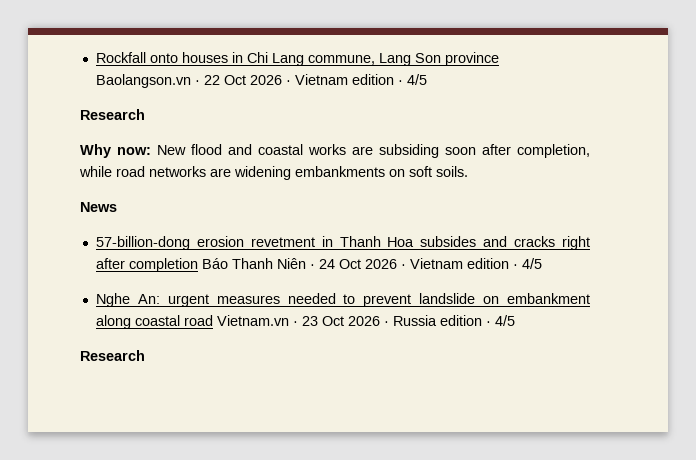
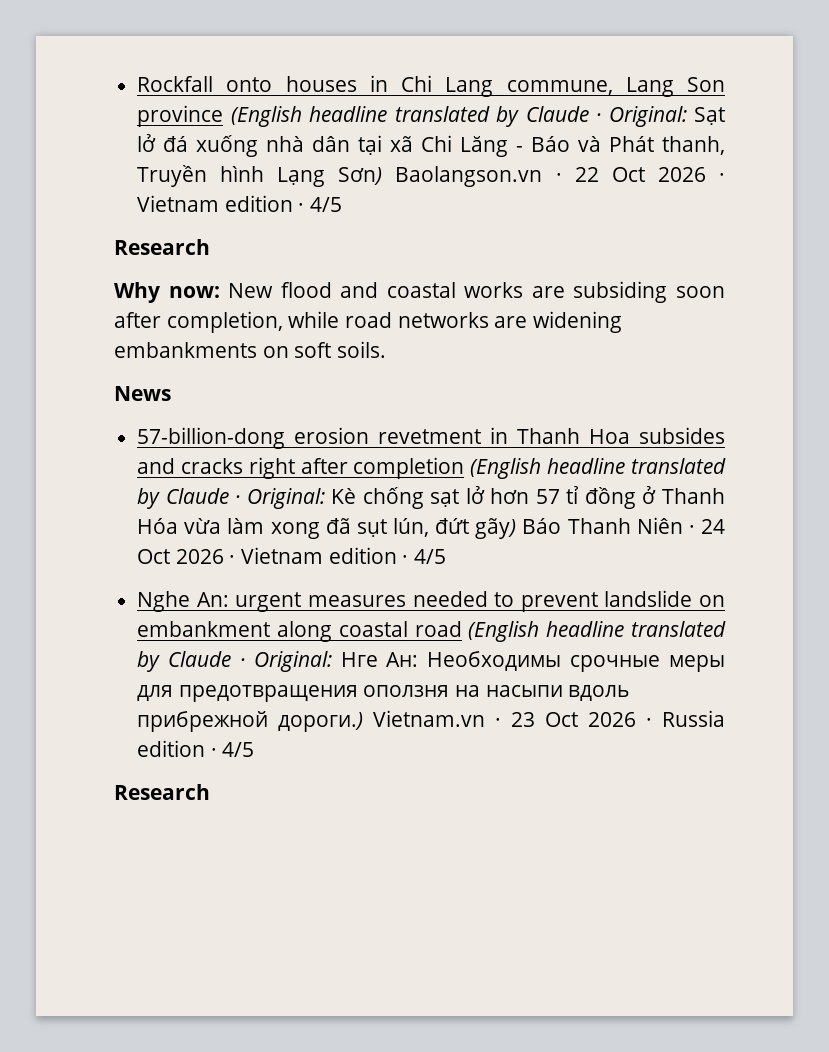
(499, 59) none -> [230,106,725,127] [137,134,725,157] [137,165,383,187] (English headline translated by Claude · Original: Sạt lở đá xuống nhà dân tại xã Chi Lăng - Báo và Phát thanh, Truyền hình Lạng Sơn)
(198, 265) none -> [470,458,726,479] [137,486,725,509] [137,518,517,539] (English headline translated by Claude · Original: Kè chống sạt lở hơn 57 tỉ đồng ở Thanh Hóa vừa làm xong đã sụt lún, đứt gãy)
(213, 320) none -> [468,621,726,642] [137,651,725,672] [137,685,630,702] [137,711,364,732] (English headline translated by Claude · Original: Нге Ан: Необходимы срочные меры для предотвращения оползня на насыпи вдоль прибрежной дороги.)

